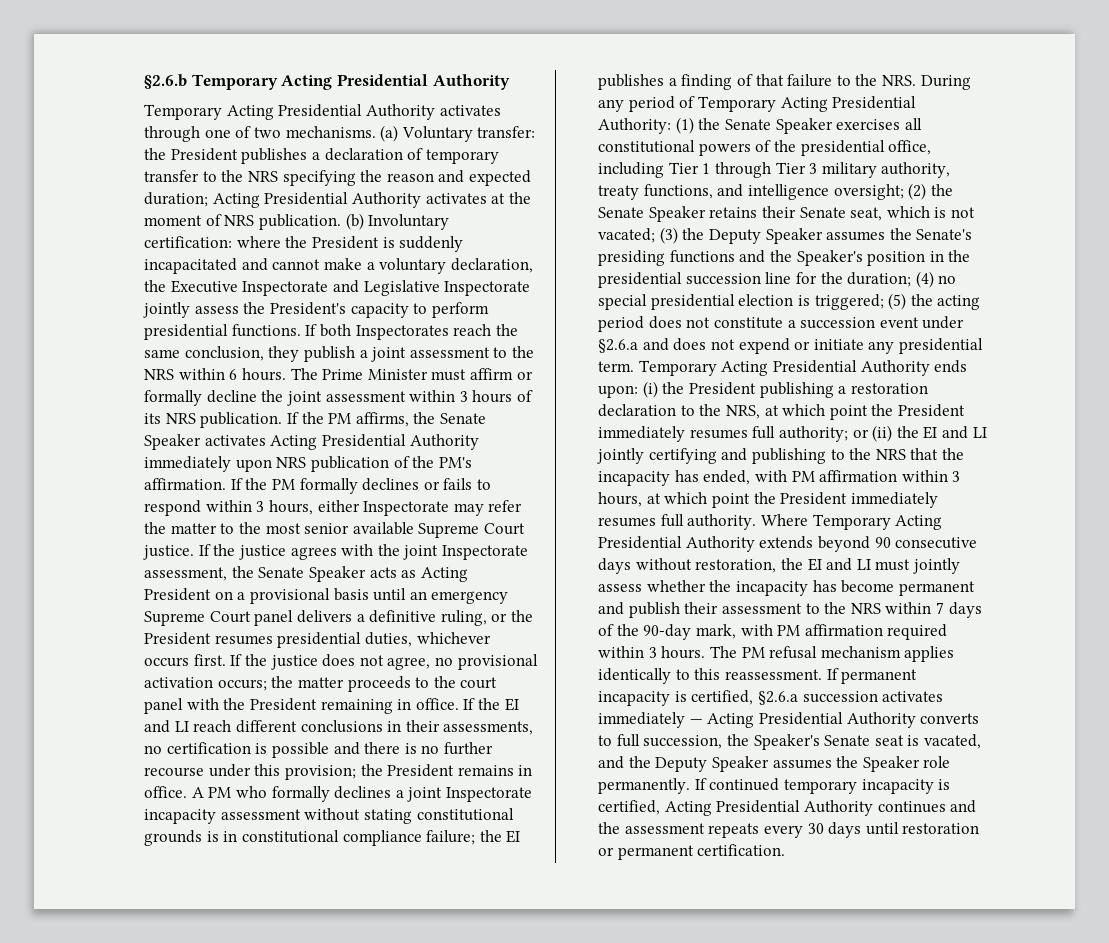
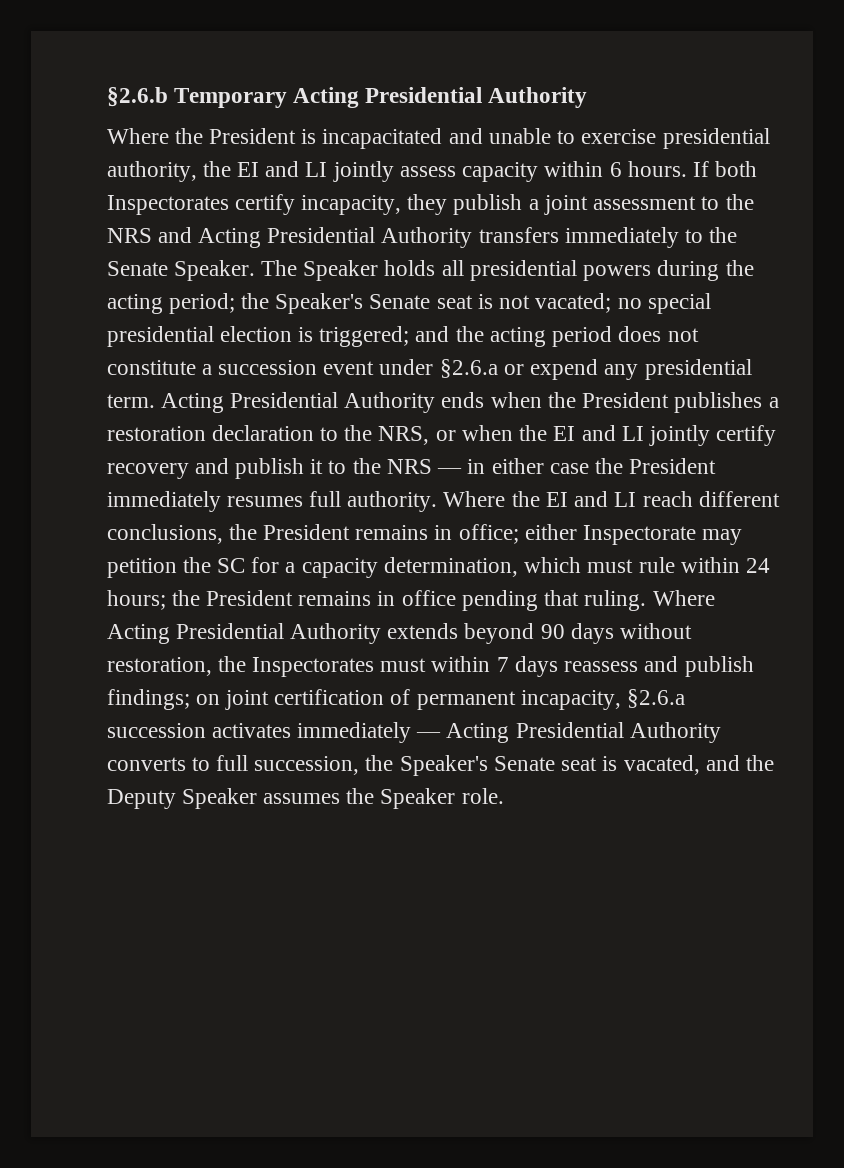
[144,104,501,120] [144,125,536,142] [144,148,499,164] [144,170,531,186] [144,192,531,208] [144,213,450,230] [144,236,281,248] Temporary Acting Presidential Authority activates through one of two mechanisms. (a) Voluntary transfer: the President publishes a declaration of temporary transfer to the NRS specifying the reason and expected duration; Acting Presidential Authority activates at the moment of NRS publication. (b) Involuntary certification: where -> [106,128,169,144] Where
[399,236,464,252] suddenly -> (317, 136) none
[272,258,533,274] [144,280,531,296] [143,302,489,318] [144,324,518,340] [144,346,264,361] cannot make a voluntary declaration, the Executive Inspectorate and Legislative Inspectorate jointly assess the President's capacity to perform presidential functions. If both Inspectorates reach the same conclusion, -> [488,128,770,149] [106,161,758,182] [106,194,402,215] unable to exercise presidential authority, the EI and LI jointly assess capacity within 6 hours. If both Inspectorates certify incapacity,
[178,368,533,381] [144,390,533,406] [144,412,486,428] [144,434,479,450] [144,456,472,472] [144,478,491,494] [144,500,523,516] [144,522,525,538] [143,544,528,560] [144,566,468,582] [144,588,509,604] [144,610,533,626] [144,632,491,648] [144,654,538,670] [144,676,498,692] [144,698,519,714] [144,720,534,735] [144,742,493,758] [144,764,533,780] [144,786,532,802] [144,808,514,824] [144,830,521,846] [598,74,971,90] [598,96,917,112] [598,117,922,134] [598,140,932,156] [598,162,951,178] [598,183,953,200] [598,206,975,222] [598,227,973,244] [598,250,971,266] [598,271,934,288] within 6 hours. The Prime Minister must affirm or formally decline the joint assessment within 3 hours of its NRS publication. If the PM affirms, the Senate Speaker activates Acting Presidential Authority immediately upon NRS publication of the PM's affirmation. If the PM formally declines or fails to respond within 3 hours, either Inspectorate may refer the matter to the most senior available Supreme Court justice. If the justice agrees with the joint Inspectorate assessment, the Senate Speaker acts as Acting President on a provisional basis until an emergency Supreme Court panel delivers a definitive ruling, or the President resumes presidential duties, whichever occurs first. If the justice does not agree, no provisional activation occurs; the matter proceeds to the court panel with the President remaining in office. If the EI and LI reach different conclusions in their assessments, no certification is possible and there is no further recourse under this provision; the President remains in office. A PM who formally declines a joint Inspectorate incapacity assessment without stating constitutional grounds is in constitutional compliance failure; the EI publishes a finding of that failure to the NRS. During any period of Temporary Acting Presidential Authority: (1) the Senate Speaker exercises all constitutional powers of the presidential office, including Tier 1 through Tier 3 military authority, treaty functions, and intelligence oversight; (2) the Senate Speaker retains their Senate seat, which is not vacated; (3) the Deputy Speaker assumes the Senate's presiding functions and the Speaker's position in the presidential succession line for the duration; (4) -> [157,227,738,248] [106,260,754,281] [106,293,612,314] and Acting Presidential Authority transfers immediately to the Senate Speaker. The Speaker holds all presidential powers during the acting period; the Speaker's Senate seat is not vacated;
[888,293,907,310] (5) -> [415,326,450,342] and
[642,338,864,354] and does not expend or initiate -> [503,359,599,380] or expend
[638,360,717,376] Temporary -> (155, 401) none
[598,381,834,398] upon: (i) the President publishing -> [490,392,763,413] when the President publishes
[764,404,965,420] [598,425,987,442] [597,448,964,464] [598,470,961,486] [598,492,750,508] at which point the President immediately resumes full authority; or (ii) the EI and LI jointly certifying and publishing to the NRS that the incapacity has ended, with PM affirmation within 3 hours, at which point -> [435,425,777,446] [106,458,589,479] or when the EI and LI jointly certify recovery and publish it to the NRS — in either case
[812,514,891,530] Temporary -> [511,491,780,507] [106,524,743,545] [106,557,770,578] [106,590,715,611] the EI and LI reach different conclusions, the President remains in office; either Inspectorate may petition the SC for a capacity determination, which must rule within 24 hours; the President remains in office pending that ruling. Where
[895,537,978,549] consecutive -> (565, 631) none
[807,558,960,574] [598,580,975,596] [598,602,982,618] [598,624,948,640] [598,646,955,662] [598,668,918,684] [598,690,754,706] EI and LI must jointly assess whether the incapacity has become permanent and publish their assessment to the NRS within 7 days of the 90-day mark, with PM affirmation required within 3 hours. The PM refusal mechanism applies identically to this reassessment. If permanent incapacity is certified, -> [252,656,754,677] [106,689,621,710] Inspectorates must within 7 days reassess and publish findings; on joint certification of permanent incapacity,
[923,756,951,768] [598,778,951,794] [598,800,977,816] [598,822,980,838] [598,844,786,860] role permanently. If continued temporary incapacity is certified, Acting Presidential Authority continues and the assessment repeats every 30 days until restoration or permanent certification. -> [461,788,504,804] role.

